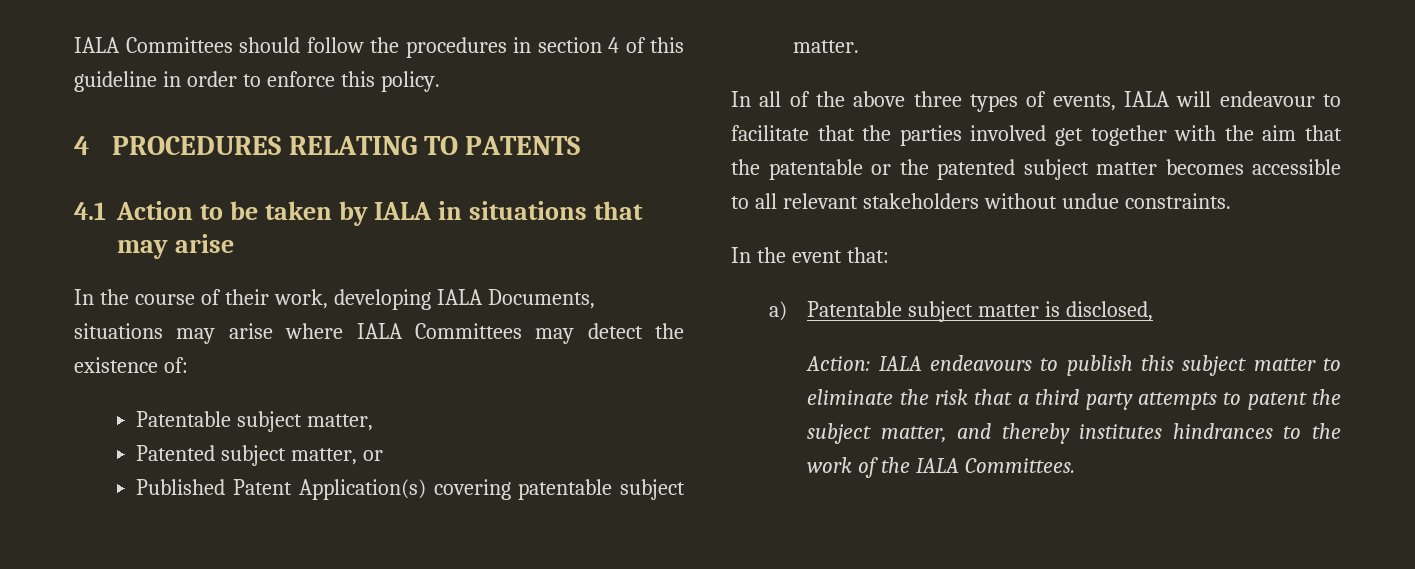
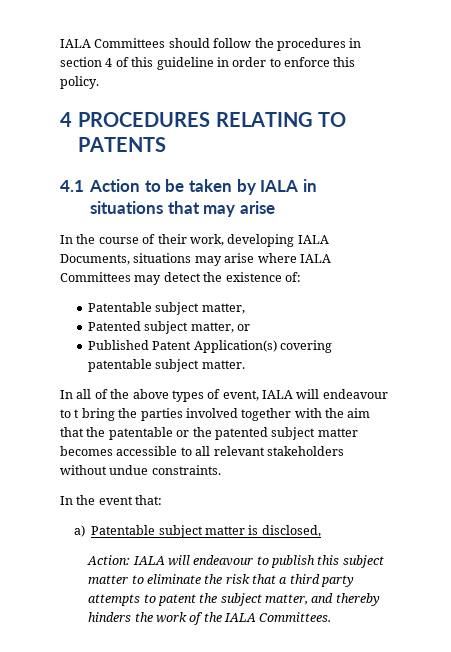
[913,91,962,107] three -> (169, 394) none
[1052,91,1341,111] [731,125,855,141] events, IALA will endeavour to facilitate that -> [222,389,388,401] [60,408,115,421] event, IALA will endeavour to t bring
[1055,128,1083,146] get -> (238, 413) none
[930,355,1033,371] endeavours -> [167,555,254,566] will endeavour
[1079,423,1302,439] institutes hindrances to -> [88,612,132,622] hinders

